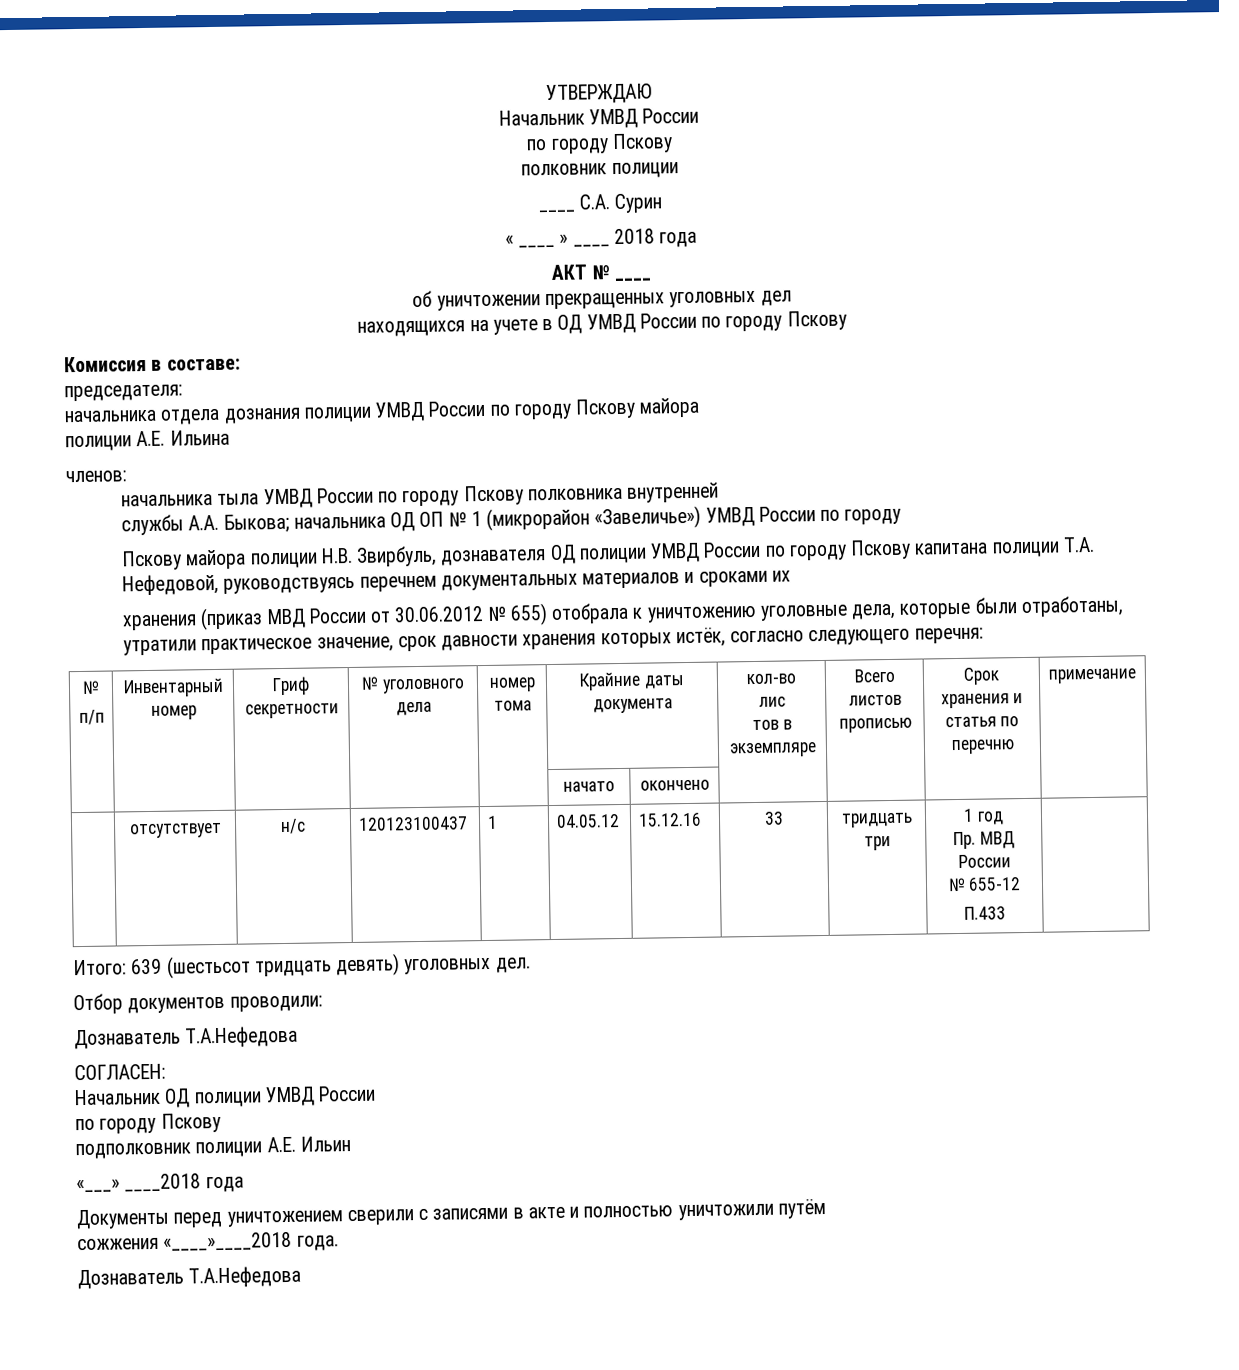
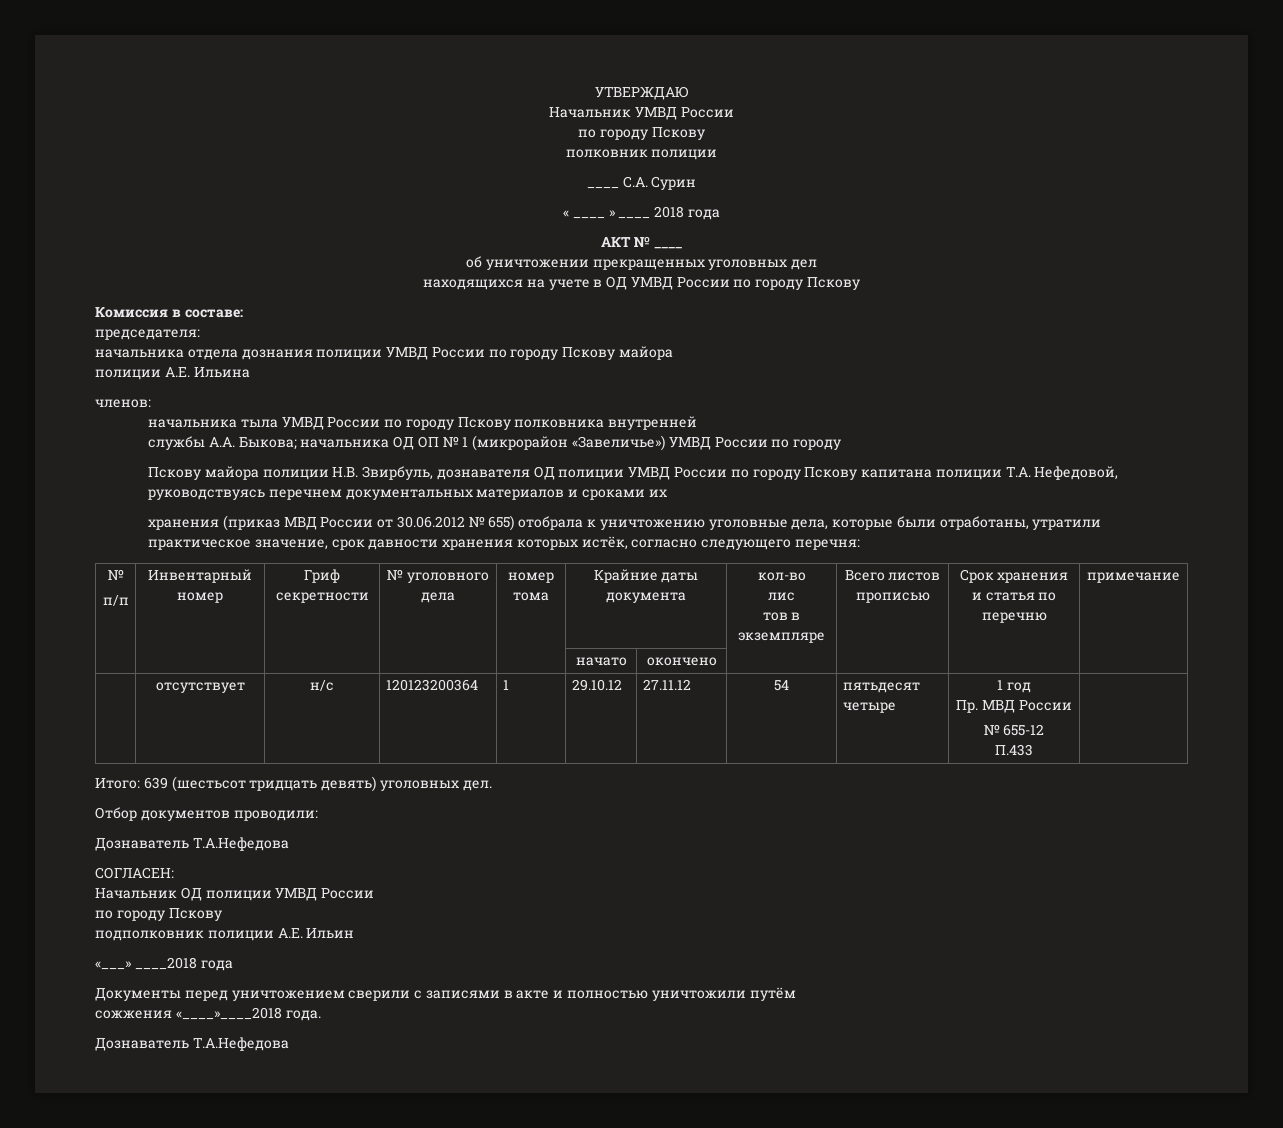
[357,816,468,831] [486,815,498,829] [555,814,620,828] [637,812,702,827] [763,811,784,825] [840,812,913,828] [863,835,891,851] 120123100437 | 1 | 04.05.12 | 15.12.16 | 33 | тридцать три -> [385,679,478,691] [502,680,509,690] [571,679,622,691] [642,679,691,690] [774,680,789,691] [842,682,920,693] [842,702,896,713] 120123200364 | 1 | 29.10.12 | 27.11.12 | 54 | пятьдесят четыре

